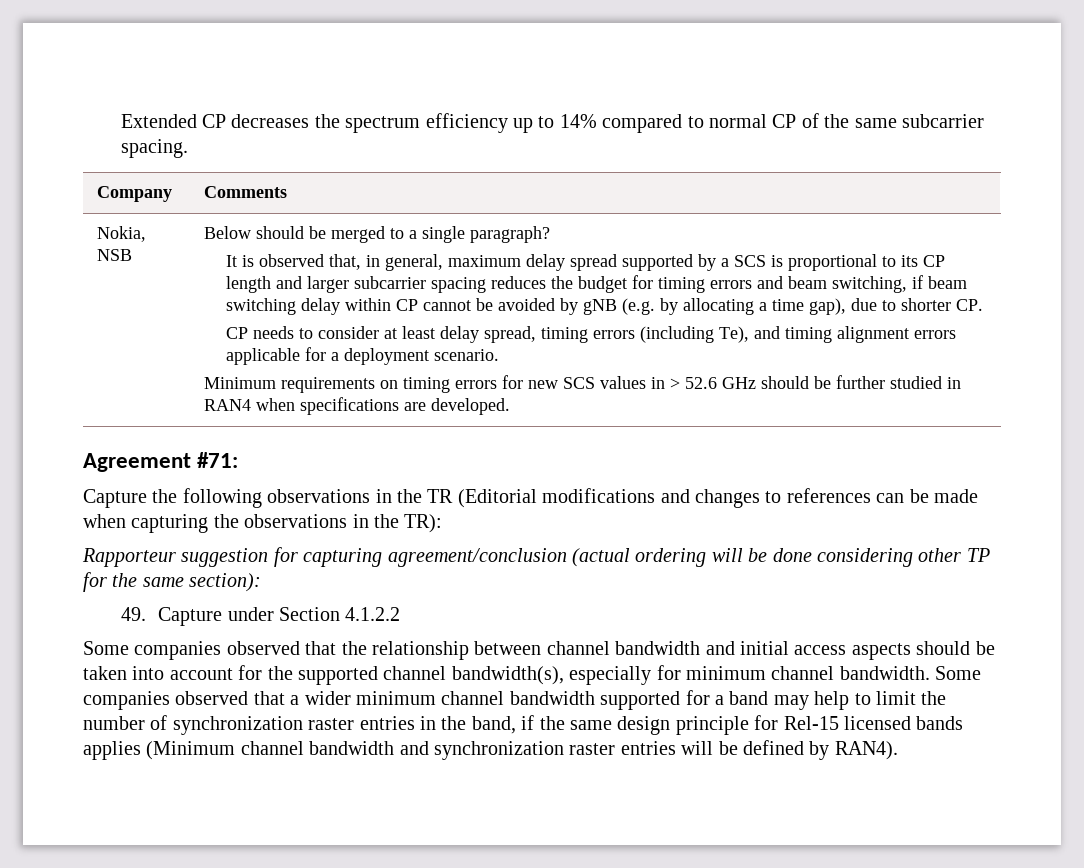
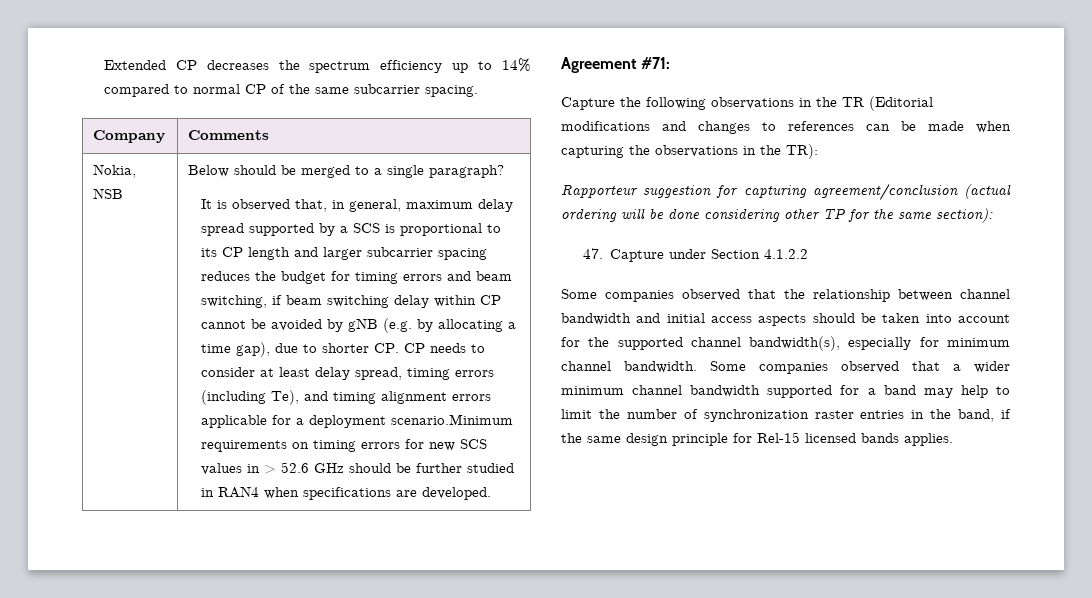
(984, 305) // -> (400, 348) none
[434,349,500,361] [203,377,276,389] scenario. // Minimum -> [391,414,514,425] scenario.Minimum
[120,607,146,621] 49. -> [582,248,603,259] 47.
[83,740,898,760] applies (Minimum channel bandwidth and synchronization raster entries will be defined by RAN4). -> [904,433,953,446] applies.

